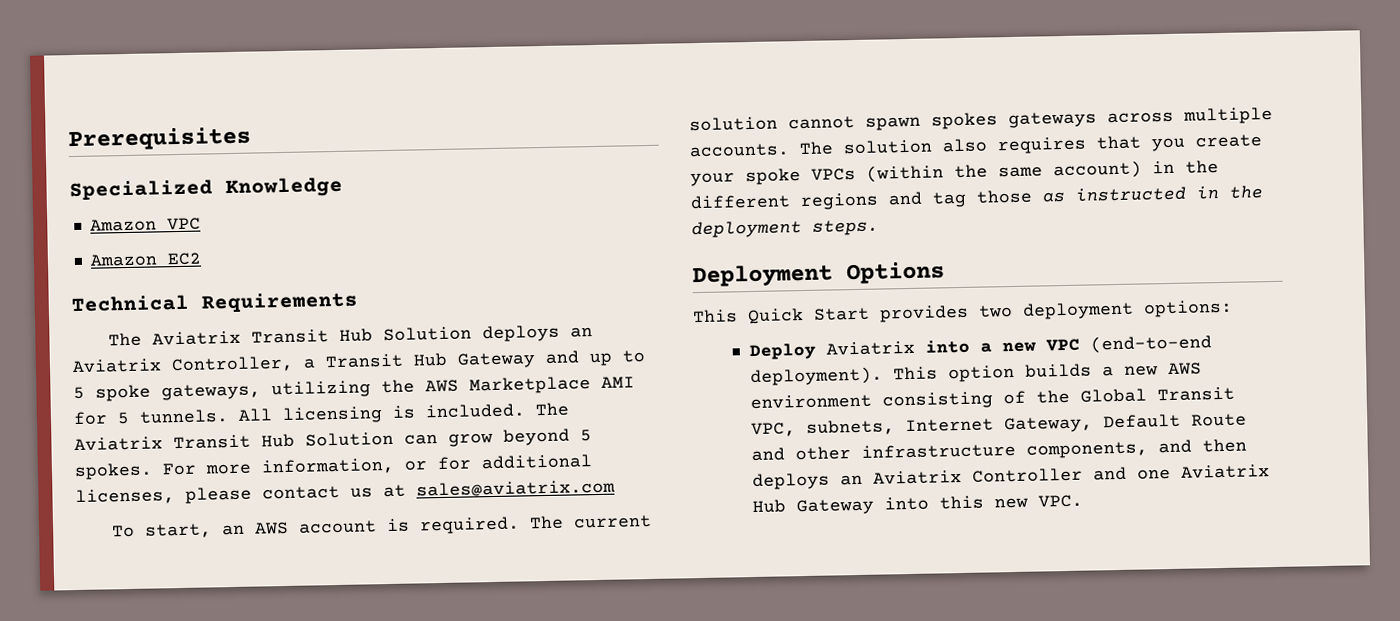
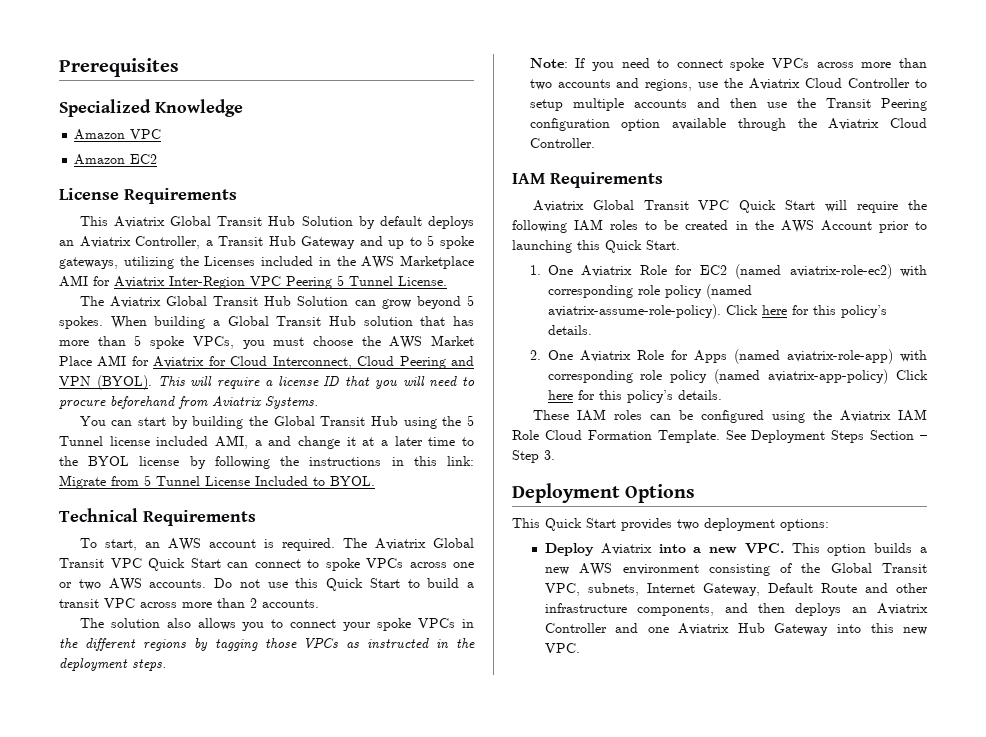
[71,291,358,313] [107,326,472,347] Technical Requirements // The Aviatrix Transit Hub Solution -> [59,188,237,204] [79,216,422,229] License Requirements // This Aviatrix Global Transit Hub Solution by default
[425,376,635,395] [73,402,569,426] [74,436,163,452] AWS Marketplace AMI for 5 tunnels. All licensing is included. The Aviatrix -> [204,255,474,269] [59,275,447,289] [79,296,208,308] Licenses included in the AWS Marketplace AMI for Aviatrix Inter-Region VPC Peering 5 Tunnel License. // The Aviatrix Global
[162,454,592,476] [75,479,616,506] For more information, or for additional licenses, please contact us at sales@aviatrix.com -> [110,316,474,329] [59,335,474,349] [59,355,475,369] [59,375,475,390] [59,396,318,409] [79,415,474,429] [59,435,475,449] [59,456,475,469] [59,475,375,489] [59,508,256,526] When building a Global Transit Hub solution that has more than 5 spoke VPCs, you must choose the AWS Market Place AMI for Aviatrix for Cloud Interconnect, Cloud Peering and VPN (BYOL). This will require a license ID that you will need to procure beforehand from Aviatrix Systems. // You can start by building the Global Transit Hub using the 5 Tunnel license included AMI, a and change it at a later time to the BYOL license by following the instructions in this link: Migrate from 5 Tunnel License Included to BYOL. // Technical Requirements
[572,514,652,529] [689,106,1273,132] [689,134,1262,158] [690,160,1219,187] [690,189,1032,211] current solution cannot spawn spokes gateways across multiple accounts. The solution also requires that you create your spoke VPCs (within the same account) in the different regions and tag those -> [374,538,474,550] [59,558,474,571] [59,578,474,591] [59,598,319,608] [79,618,475,631] [59,638,339,651] Aviatrix Global Transit VPC Quick Start can connect to spoke VPCs across one or two AWS accounts. Do not use this Quick Start to build a transit VPC across more than 2 accounts. // The solution also allows you to connect your spoke VPCs in the different regions by tagging those VPCs
(879, 227) none -> [529,58,927,71] [529,78,927,91] [529,98,927,111] [529,118,927,131] [529,138,595,148] [512,172,663,188] [532,200,928,213] [512,219,927,233] [512,240,680,253] [529,264,927,279] [547,284,752,299] [547,304,887,319] [547,325,592,335] [529,349,927,364] [547,369,928,384] [547,390,722,403] [532,409,927,423] [512,430,927,443] [512,450,555,463] // Note: If you need to connect spoke VPCs across more than two accounts and regions, use the Aviatrix Cloud Controller to setup multiple accounts and then use the Transit Peering configuration option available through the Aviatrix Cloud Controller. // IAM Requirements // Aviatrix Global Transit VPC Quick Start will require the following IAM roles to be created in the AWS Account prior to launching this Quick Start. // 1. One Aviatrix Role for EC2 (named aviatrix-role-ec2) with corresponding role policy (named aviatrix-assume-role-policy). Click here for this policy’s details. // 2. One Aviatrix Role for Apps (named aviatrix-role-app) with corresponding role policy (named aviatrix-app-policy) Click here for this policy’s details. // These IAM roles can be configured using the Aviatrix IAM Role Cloud Formation Template. See Deployment Steps Section – Step 3.
[1044,334,1212,354] [749,366,883,387] VPC (end-to-end deployment). -> [744,543,784,554] VPC.

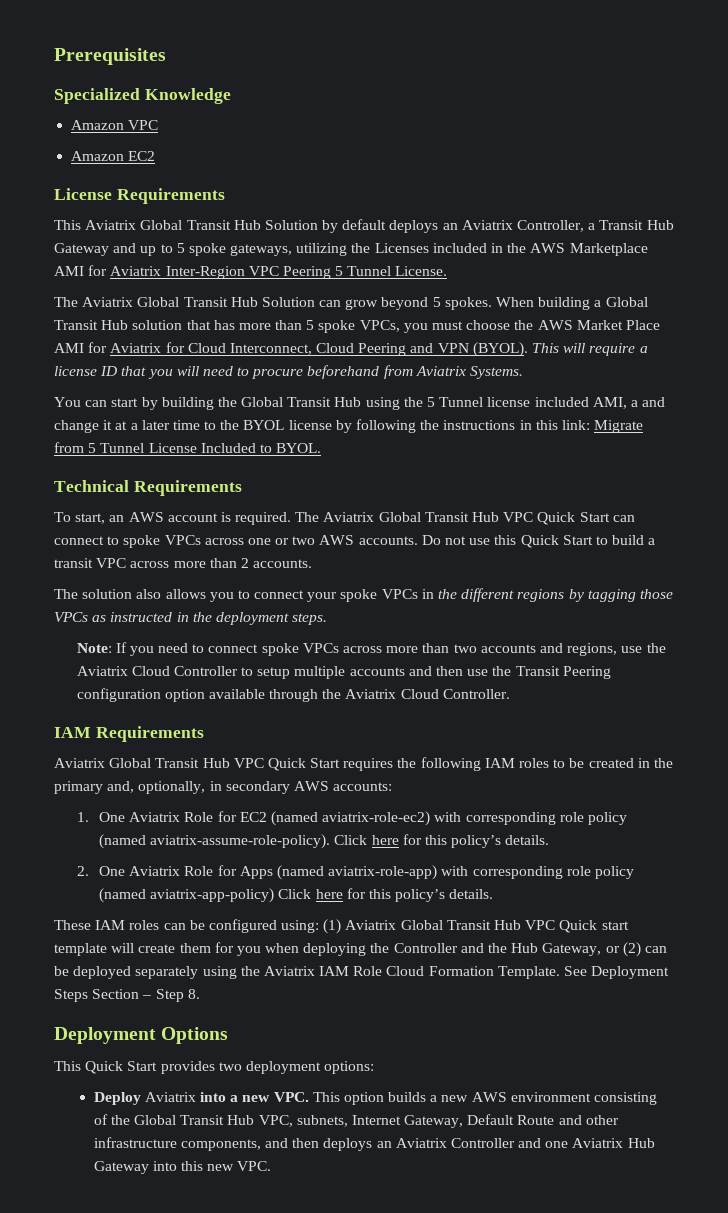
(104, 563) none -> [472,512,500,522] Hub
[698,200,899,213] VPC Quick Start will require -> [202,758,394,771] Hub VPC Quick Start requires
[780,220,927,233] [512,240,680,253] AWS Account prior to launching this Quick Start. -> [54,781,393,794] primary and, optionally, in secondary AWS accounts:
(764, 416) none -> [281,919,629,934] [54,942,667,957] [54,966,199,979] using: (1) Aviatrix Global Transit Hub VPC Quick start template will create them for you when deploying the Controller and the Hub Gateway, or (2) can be deployed separately
[544,450,555,460] 3. -> [187,989,200,999] 8.
(927, 568) none -> [227,1115,255,1125] Hub

